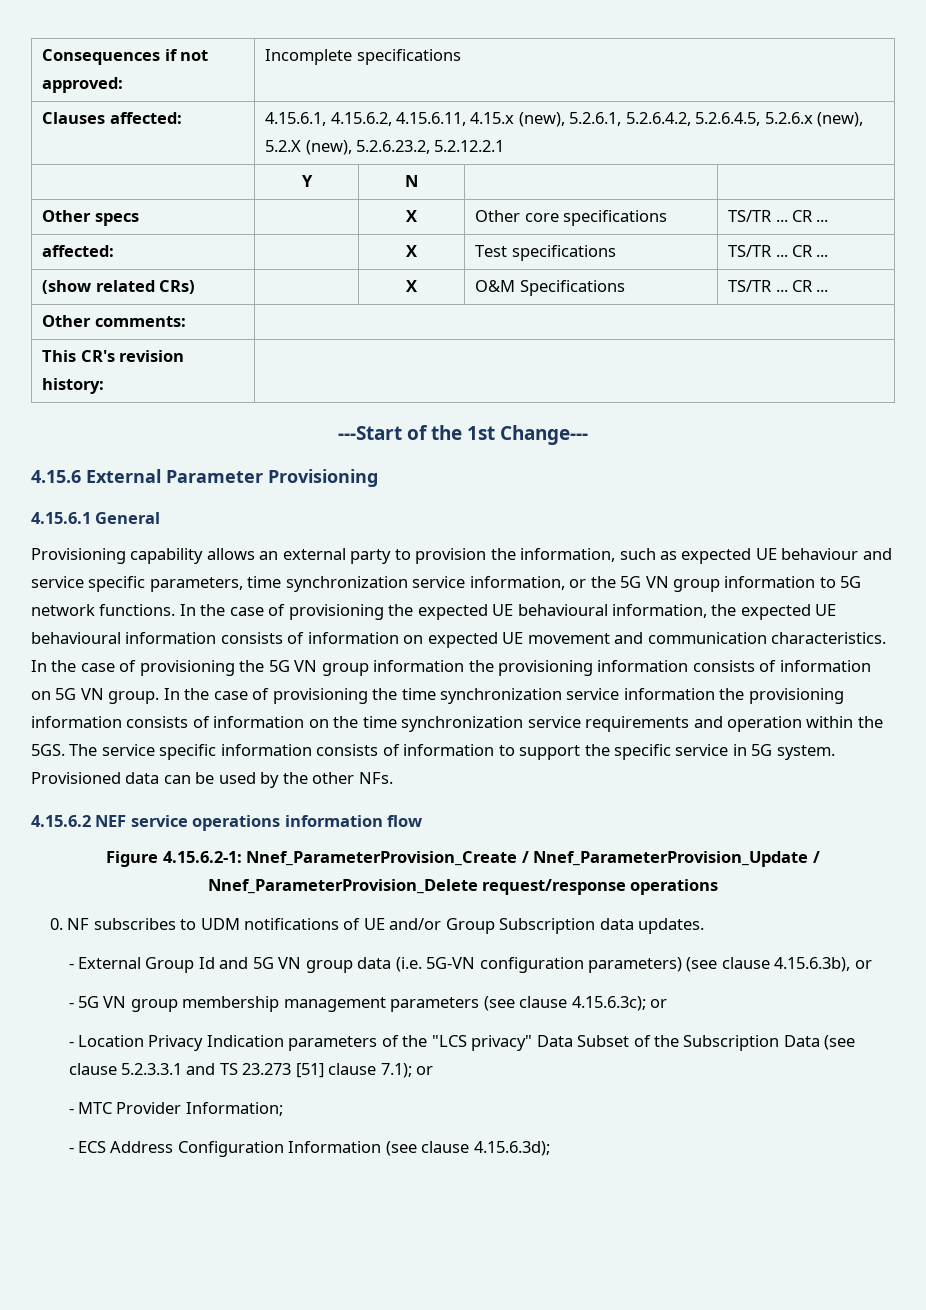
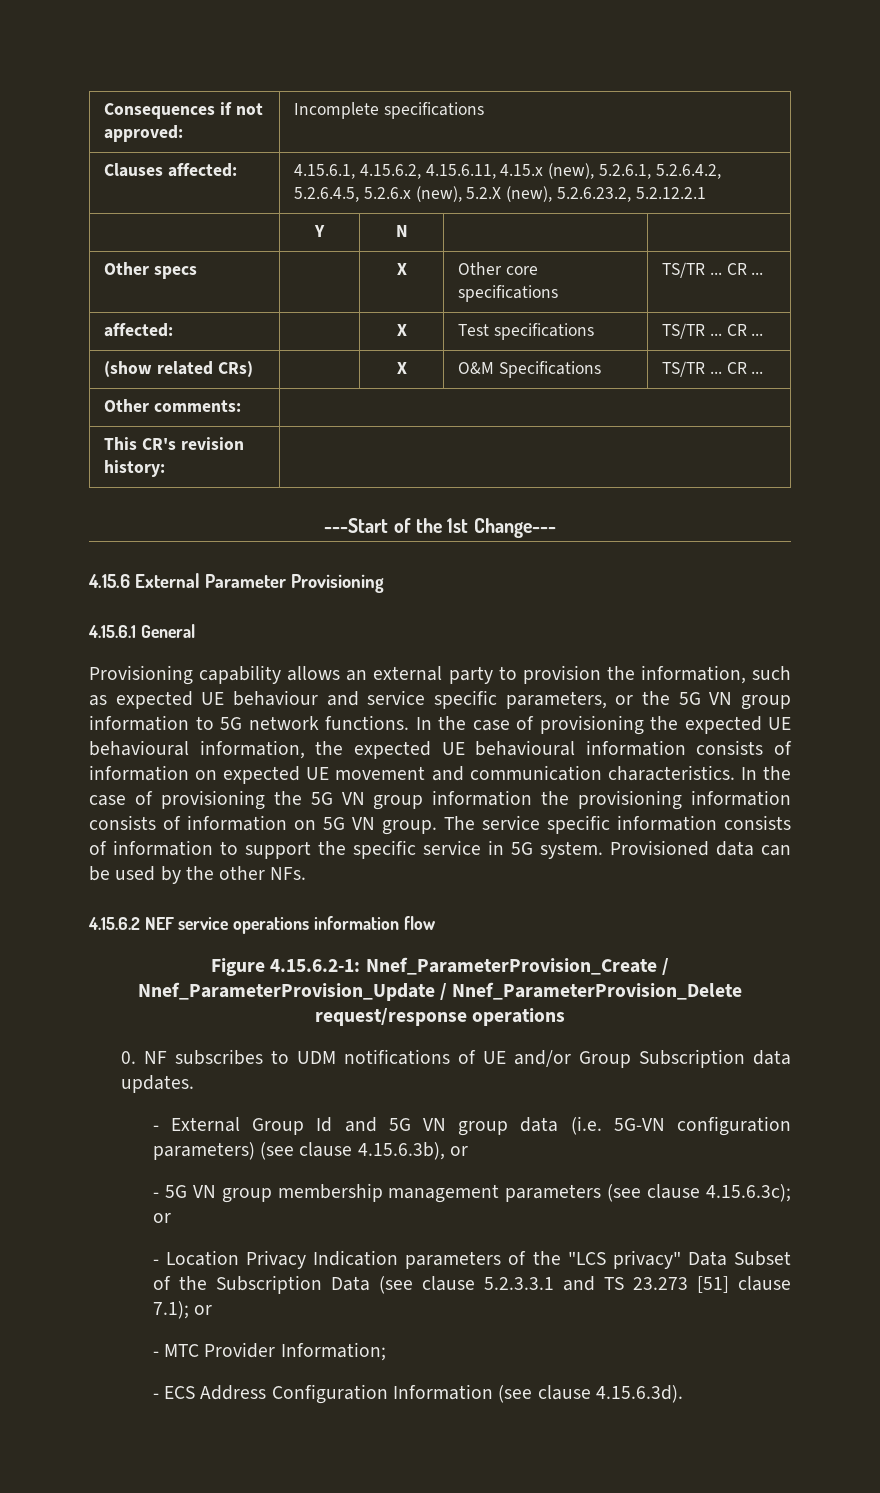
[247,576,565,592] time synchronization service information, -> (607, 700) none
[163,688,844,704] [31,716,883,732] [31,744,65,756] In the case of provisioning the time synchronization service information the provisioning information consists of information on the time synchronization service requirements and operation within the 5GS. -> (437, 827) none
[473,1141,550,1156] 4.15.6.3d); -> [595,1385,683,1403] 4.15.6.3d).

